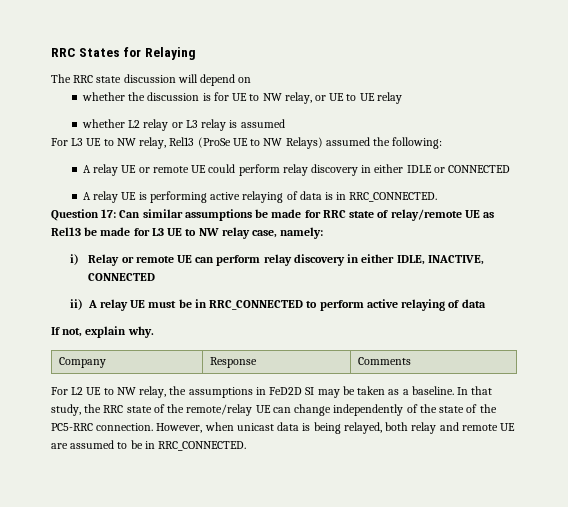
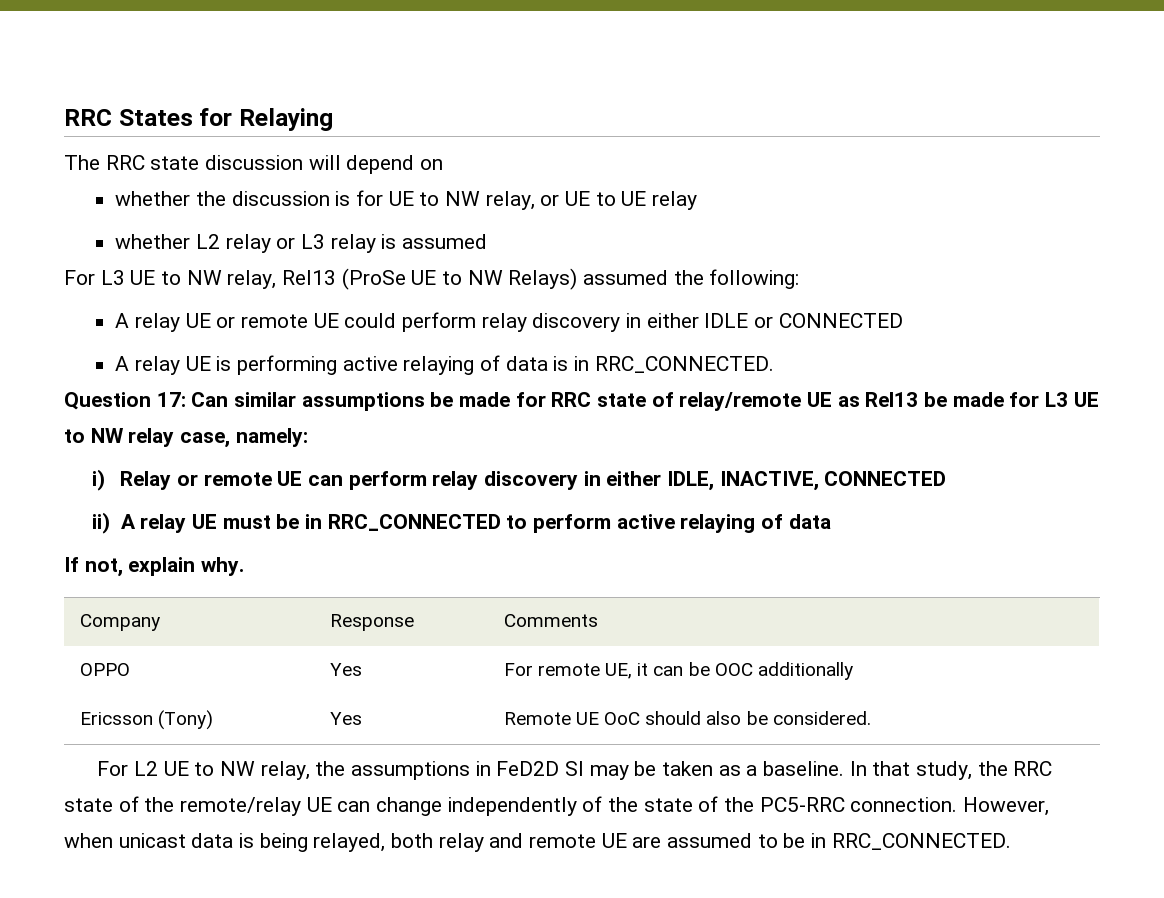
(411, 361) none -> [79,663,130,676] [329,663,362,676] [503,662,853,680] [79,710,214,730] [329,712,362,725] [503,711,871,725] // OPPO | Yes | For remote UE, it can be OOC additionally // Ericsson (Tony) | Yes | Remote UE OoC should also be considered.

